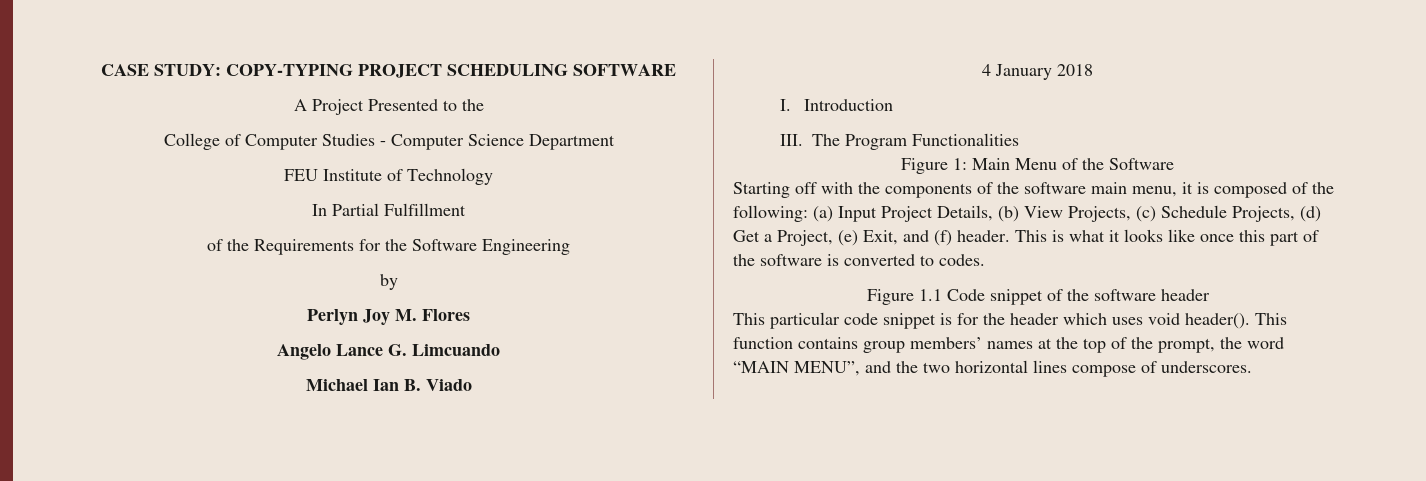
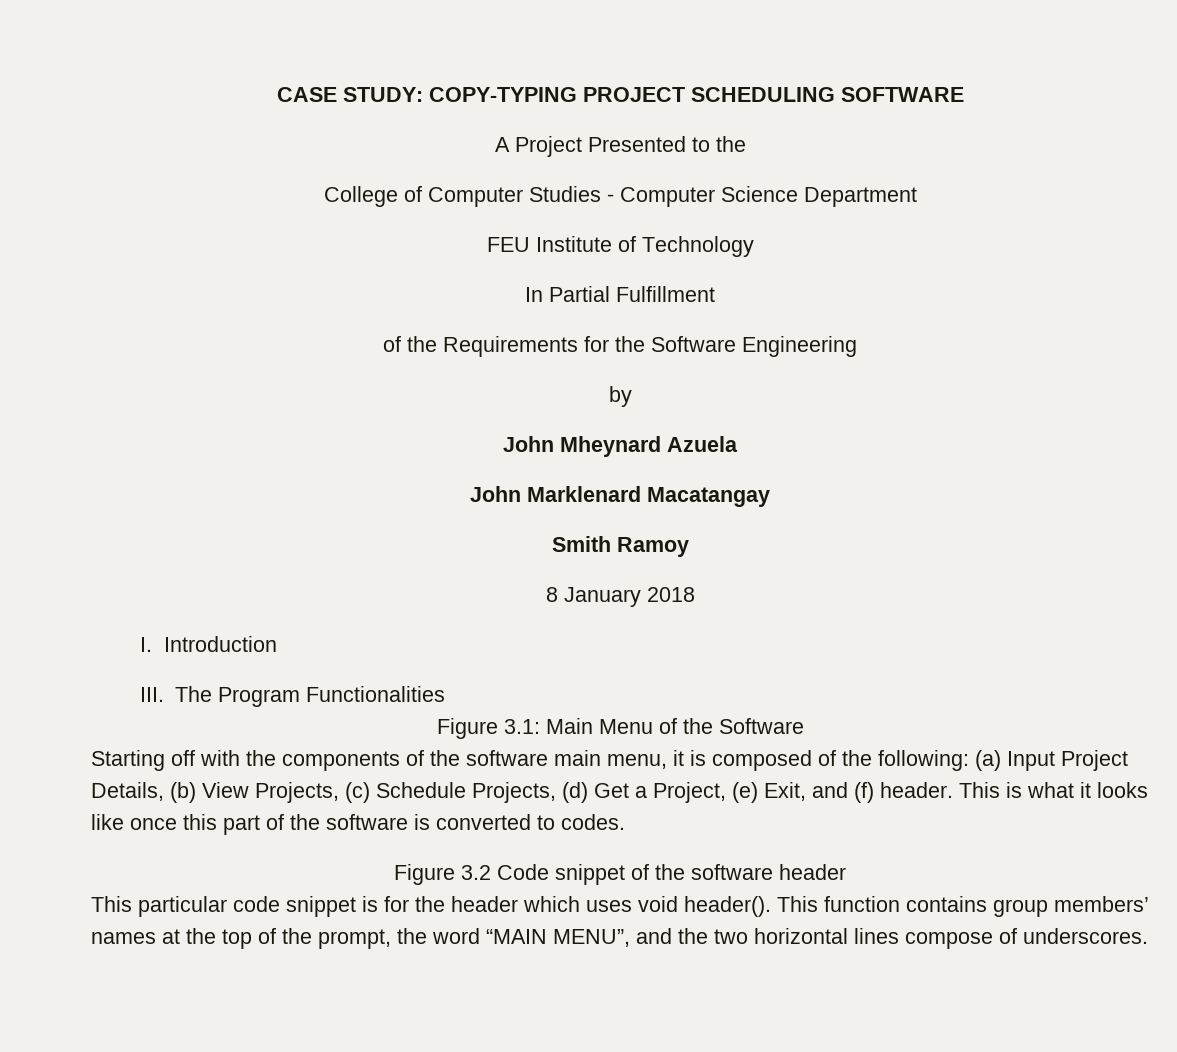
[307,309,470,325] [277,344,500,360] [305,379,472,391] [982,64,991,76] Perlyn Joy M. Flores // Angelo Lance G. Limcuando // Michael Ian B. Viado // 4 -> [503,436,738,457] [470,486,770,507] [551,536,689,557] [545,587,558,602] John Mheynard Azuela // John Marklenard Macatangay // Smith Ramoy // 8
[953,158,967,170] 1: -> [503,719,540,734] 3.1:
[918,289,942,301] 1.1 -> [461,865,491,880] 3.2

